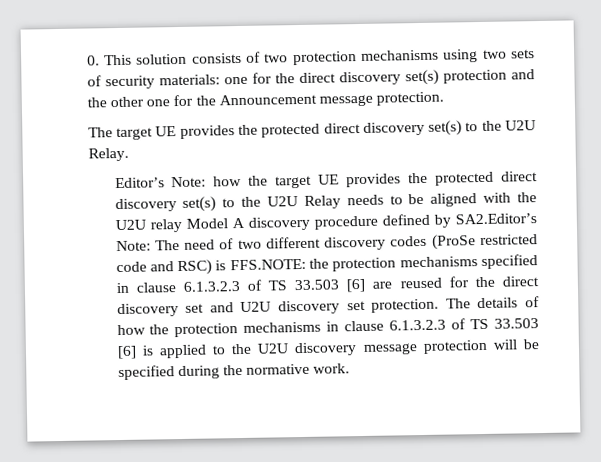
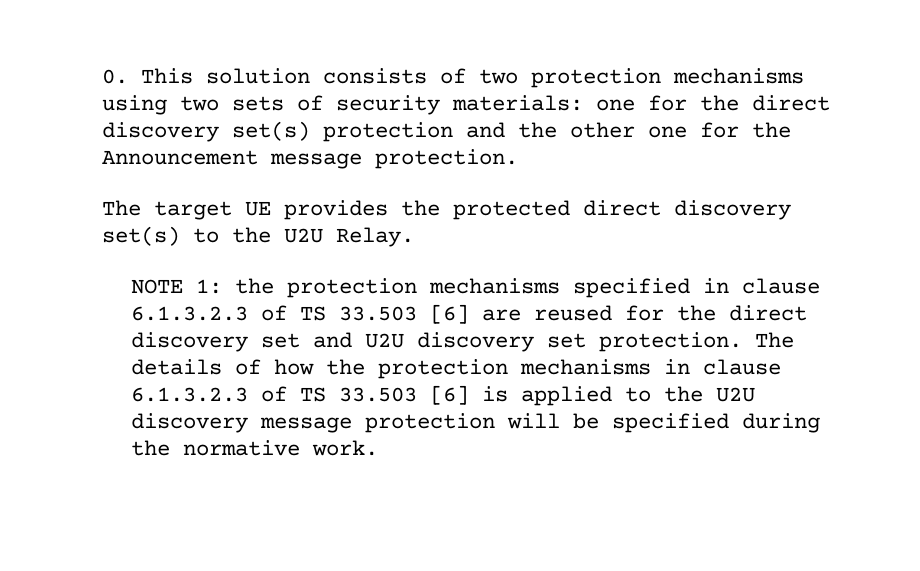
[114,171,538,189] [114,192,537,213] [114,213,537,233] [115,234,538,252] [115,258,306,276] Editor’s Note: how the target UE provides the protected direct discovery set(s) to the U2U Relay needs to be aligned with the U2U relay Model A discovery procedure defined by SA2.Editor’s Note: The need of two different discovery codes (ProSe restricted code and RSC) is FFS.NOTE: -> [130,279,222,294] NOTE 1:

